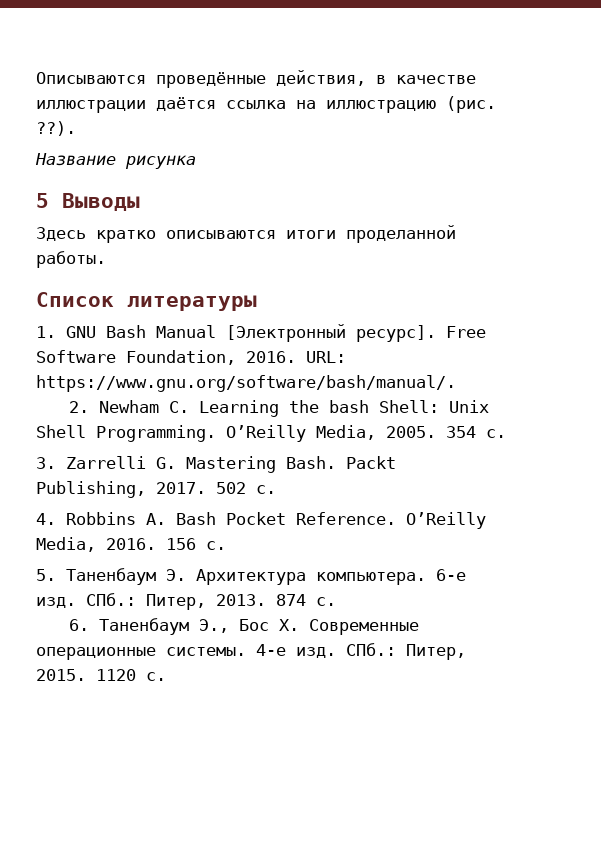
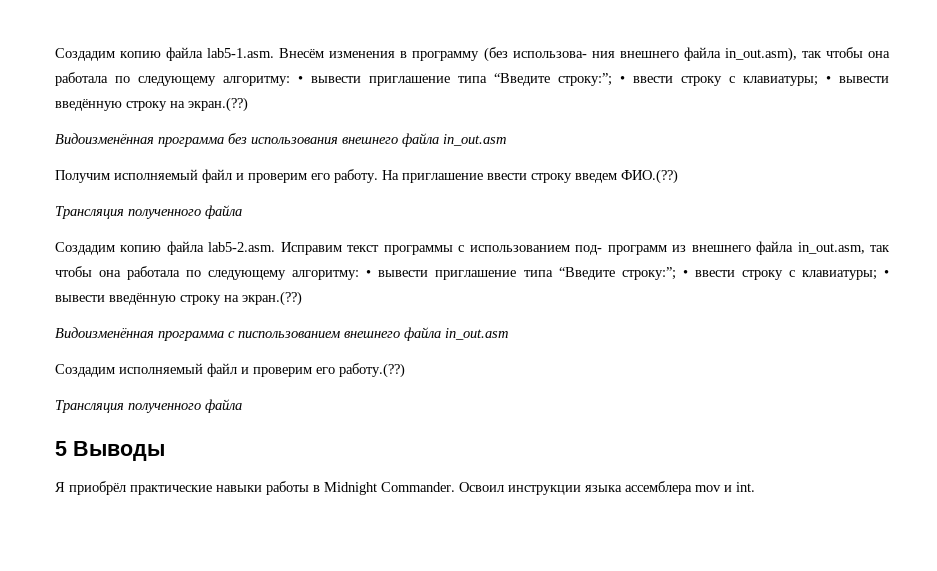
[36,70,476,88] [36,96,496,113] [36,121,76,136] [35,153,196,169] [36,193,140,211] [36,225,456,243] [36,251,106,268] [36,292,257,311] [36,324,486,342] [36,350,346,365] [36,375,456,392] [68,400,489,417] [36,425,506,442] [36,456,396,473] [36,481,276,498] [36,512,486,529] [36,537,226,552] [36,568,466,585] [36,593,336,610] [68,618,419,635] [36,643,466,660] [36,669,166,681] Описываются проведённые действия, в качестве иллюстрации даётся ссылка на иллюстрацию (рис. ??). // Название рисунка // 5 Выводы // Здесь кратко описываются итоги проделанной работы. // Список литературы // 1. GNU Bash Manual [Электронный ресурс]. Free Software Foundation, 2016. URL: https://www.gnu.org/software/bash/manual/. // 2. Newham C. Learning the bash Shell: Unix Shell Programming. O’Reilly Media, 2005. 354 с. // 3. Zarrelli G. Mastering Bash. Packt Publishing, 2017. 502 с. // 4. Robbins A. Bash Pocket Reference. O’Reilly Media, 2016. 156 с. // 5. Таненбаум Э. Архитектура компьютера. 6-е изд. СПб.: Питер, 2013. 874 с. // 6. Таненбаум Э., Бос Х. Современные операционные системы. 4-е изд. СПб.: Питер, 2015. 1120 с. -> [55,47,890,62] [55,72,889,86] [55,97,248,112] [55,133,506,147] [55,169,678,184] [55,205,242,219] [55,241,891,255] [55,266,889,280] [55,291,302,306] [55,327,508,341] [55,363,405,378] [55,399,242,413] [55,441,165,461] [55,481,755,495] Создадим копию файла lab5-1.asm. Внесём изменения в программу (без использова- ния внешнего файла in_out.asm), так чтобы она работала по следующему алгоритму: • вывести приглашение типа “Введите строку:”; • ввести строку с клавиатуры; • вывести введённую строку на экран.(??) // Видоизменённая программа без использования внешнего файла in_out.asm // Получим исполняемый файл и проверим его работу. На приглашение ввести строку введем ФИО.(??) // Трансляция полученного файла // Создадим копию файла lab5-2.asm. Исправим текст программы с использованием под- программ из внешнего файла in_out.asm, так чтобы она работала по следующему алгоритму: • вывести приглашение типа “Введите строку:”; • ввести строку с клавиатуры; • вывести введённую строку на экран.(??) // Видоизменённая программа с писпользованием внешнего файла in_out.asm // Создадим исполняемый файл и проверим его работу.(??) // Трансляция полученного файла // 5 Выводы // Я приобрёл практические навыки работы в Midnight Commander. Освоил инструкции языка ассемблера mov и int.

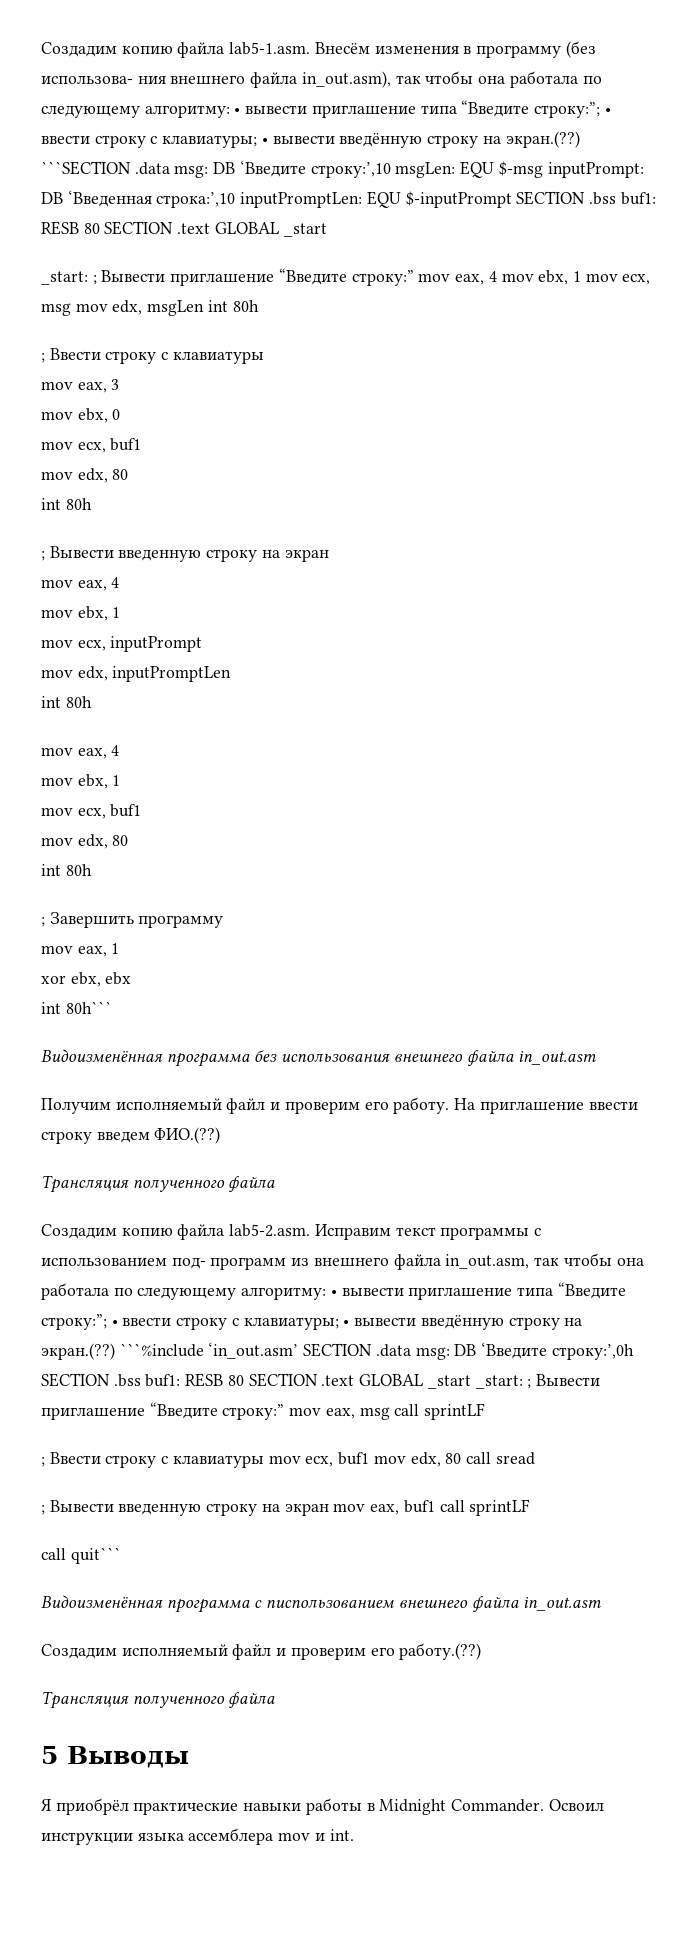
(248, 104) none -> [41,160,644,178] [41,190,656,208] [41,221,327,237] [41,268,651,286] [41,300,259,316] [41,348,264,364] [41,379,120,393] [41,408,121,423] [41,438,142,453] [41,468,129,483] [41,498,92,510] [41,546,329,562] [41,577,120,591] [41,606,121,621] [41,636,203,652] [41,666,232,682] [41,696,92,708] [41,745,120,759] [41,774,121,789] [41,804,142,819] [41,834,129,849] [41,864,92,876] [41,912,224,928] [41,943,120,957] [41,972,132,987] [41,1001,112,1014] ```SECTION .data msg: DB ‘Введите строку:’,10 msgLen: EQU $-msg inputPrompt: DB ‘Введенная строка:’,10 inputPromptLen: EQU $-inputPrompt SECTION .bss buf1: RESB 80 SECTION .text GLOBAL _start // _start: ; Вывести приглашение “Введите строку:” mov eax, 4 mov ebx, 1 mov ecx, msg mov edx, msgLen int 80h // ; Ввести строку с клавиатуры // mov eax, 3 // mov ebx, 0 // mov ecx, buf1 // mov edx, 80 // int 80h // ; Вывести введенную строку на экран // mov eax, 4 // mov ebx, 1 // mov ecx, inputPrompt // mov edx, inputPromptLen // int 80h // mov eax, 4 // mov ebx, 1 // mov ecx, buf1 // mov edx, 80 // int 80h // ; Завершить программу // mov eax, 1 // xor ebx, ebx // int 80h```
(302, 298) none -> [119,1342,634,1360] [41,1373,600,1389] [41,1402,486,1420] [41,1452,535,1468] [41,1499,531,1516] [41,1547,121,1564] ```%include ‘in_out.asm’ SECTION .data msg: DB ‘Введите строку:’,0h SECTION .bss buf1: RESB 80 SECTION .text GLOBAL _start _start: ; Вывести приглашение “Введите строку:” mov eax, msg call sprintLF // ; Ввести строку с клавиатуры mov ecx, buf1 mov edx, 80 call sread // ; Вывести введенную строку на экран mov eax, buf1 call sprintLF // call quit```

